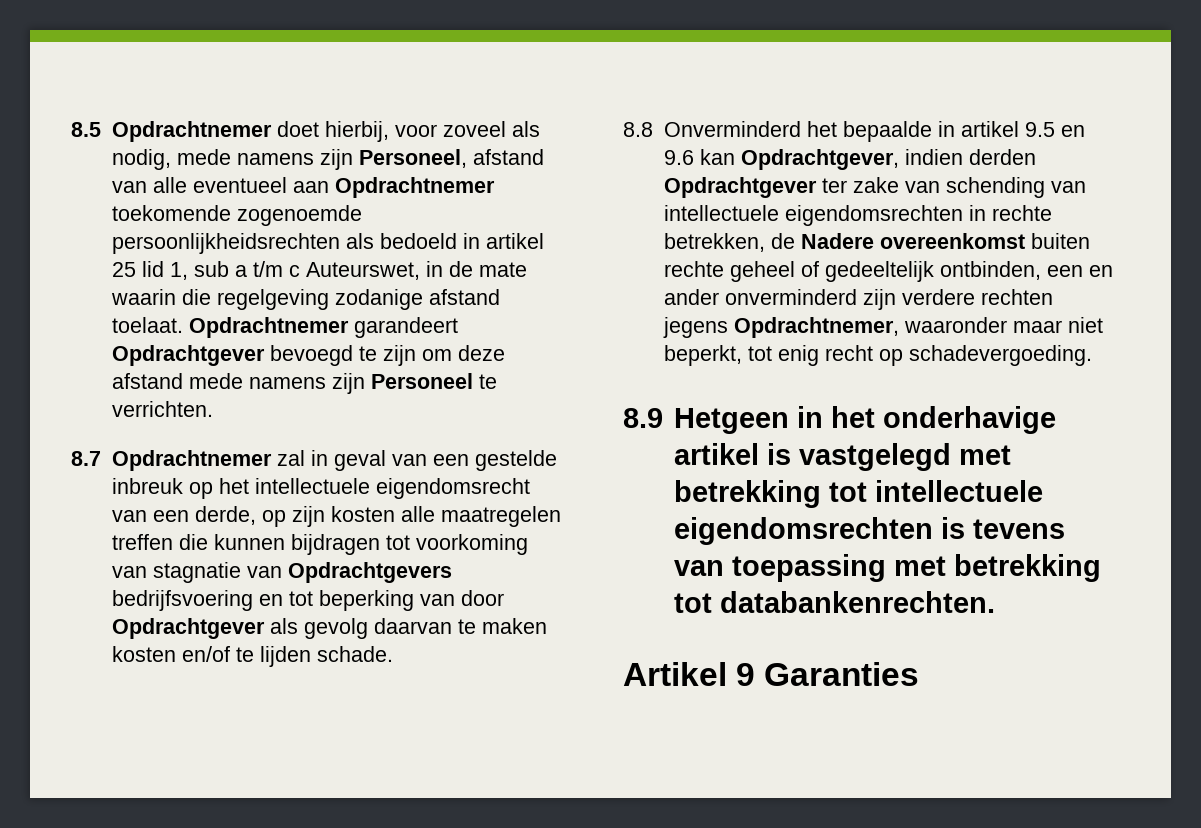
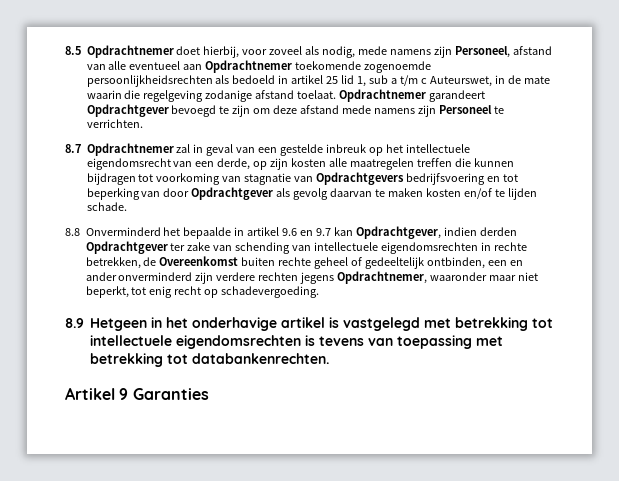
[1024,122,1085,137] [663,150,694,165] 9.5 en 9.6 -> [282,228,332,236] 9.6 en 9.7
[800,233,1025,249] Nadere overeenkomst -> [159,256,239,266] Overeenkomst

